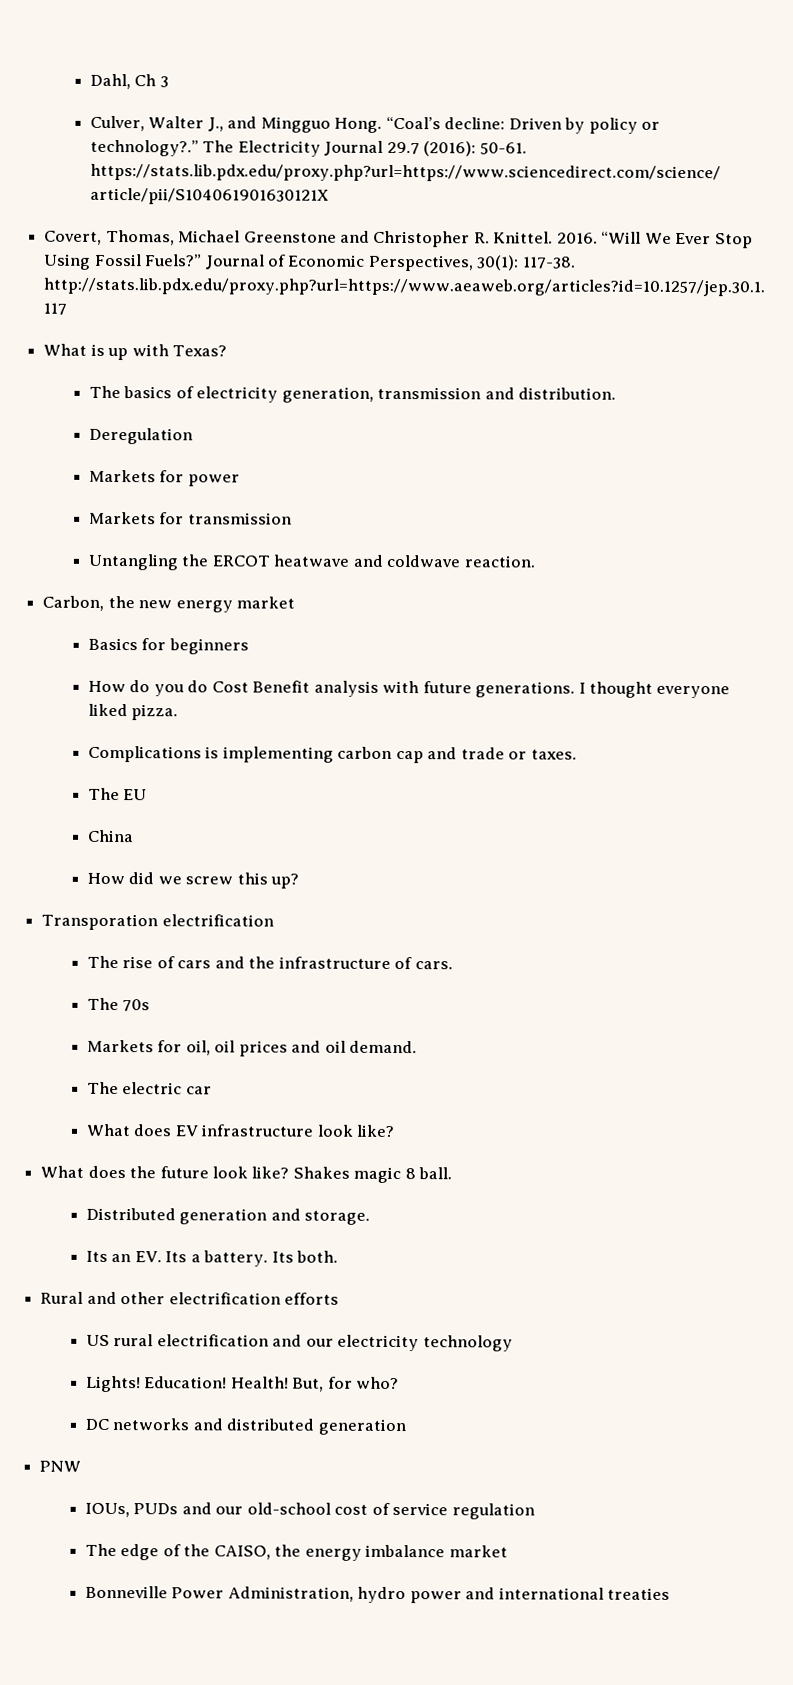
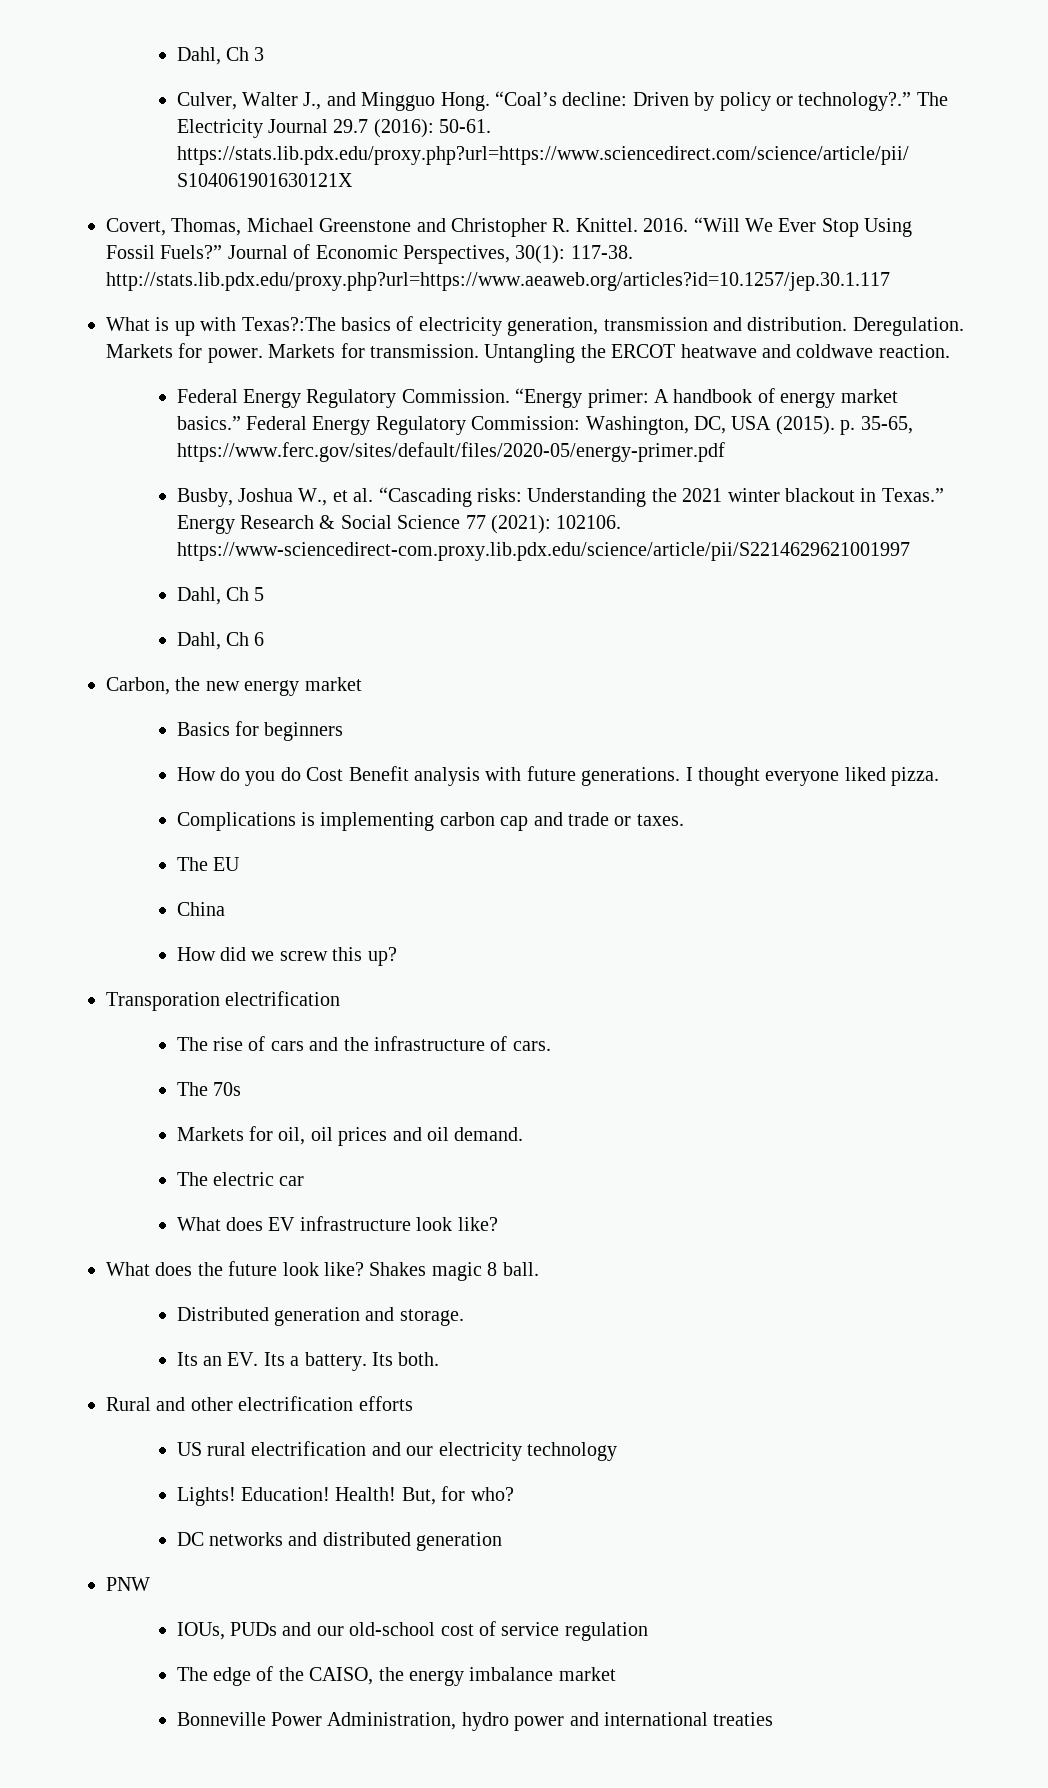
[171,345,227,357] [88,385,121,399] Texas? // The -> [241,317,336,331] Texas?:The
[88,427,193,445] [88,469,240,487] [88,511,292,525] // Deregulation // Markets for power // Markets for transmission // -> [852,317,964,336] [106,343,479,363] Deregulation. Markets for power. Markets for transmission.
(536, 561) none -> [176,388,898,408] [176,416,913,435] [176,442,725,462] [176,487,944,507] [176,515,622,534] [176,542,910,561] [176,587,265,605] [176,632,265,650] // Federal Energy Regulatory Commission. “Energy primer: A handbook of energy market basics.” Federal Energy Regulatory Commission: Washington, DC, USA (2015). p. 35-65, https://www.ferc.gov/sites/default/files/2020-05/energy-primer.pdf // Busby, Joshua W., et al. “Cascading risks: Understanding the 2021 winter blackout in Texas.” Energy Research & Social Science 77 (2021): 102106. https://www-sciencedirect-com.proxy.lib.pdx.edu/science/article/pii/S2214629621001997 // Dahl, Ch 5 // Dahl, Ch 6

